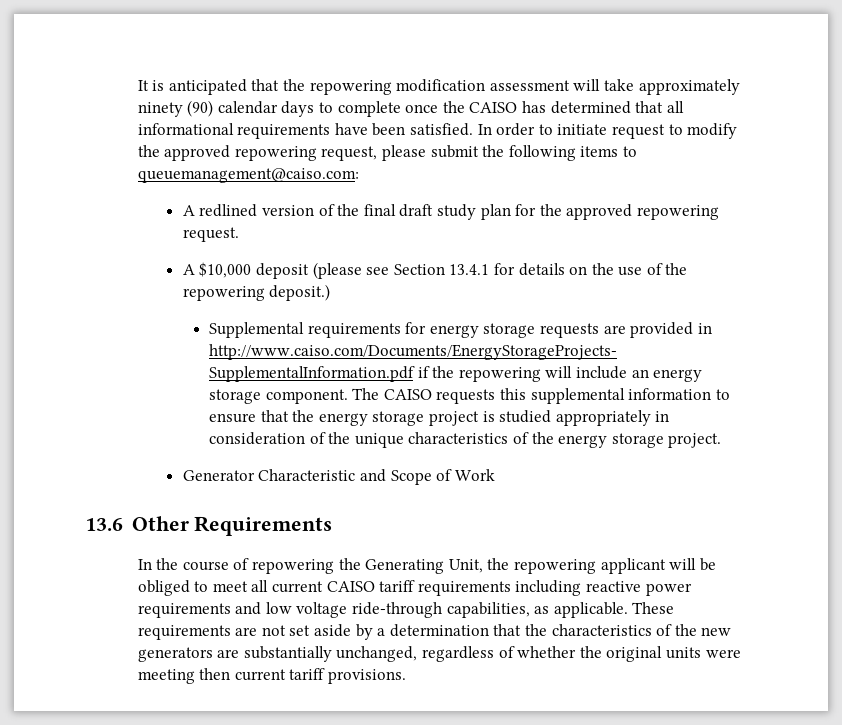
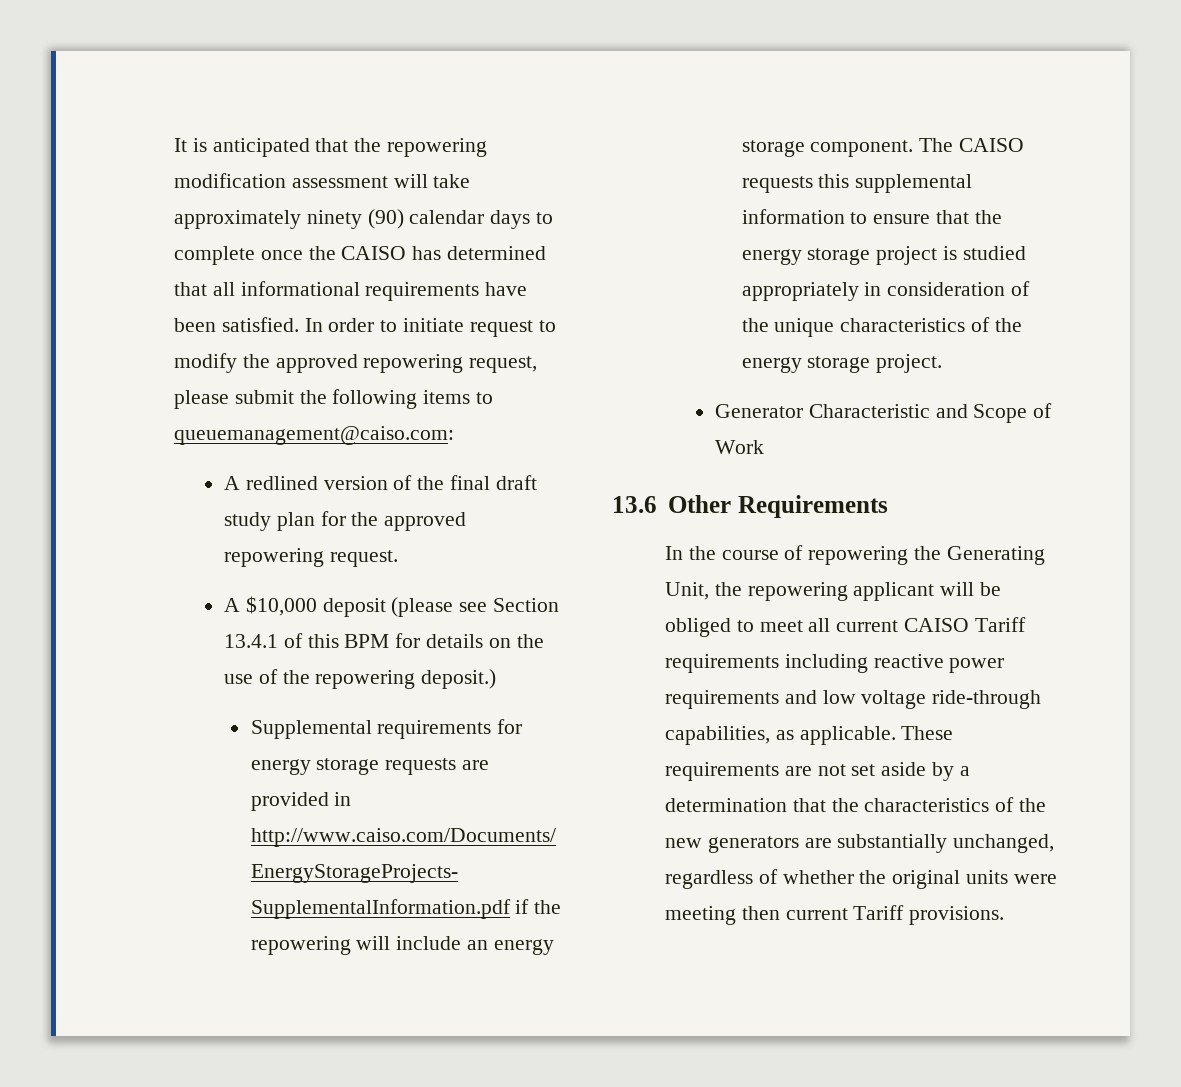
(490, 269) none -> [283,633,390,648] of this BPM
[379,580,416,592] tariff -> [974,617,1026,632] Tariff
[289,668,326,680] tariff -> [853,905,905,920] Tariff

